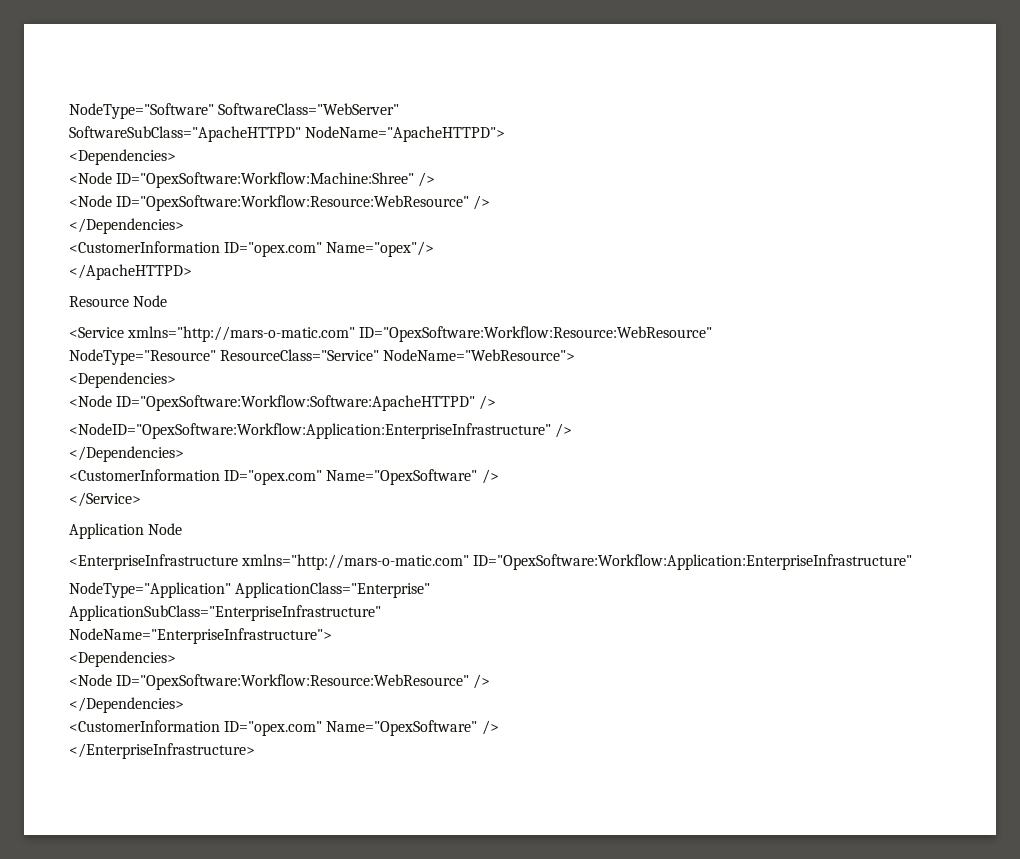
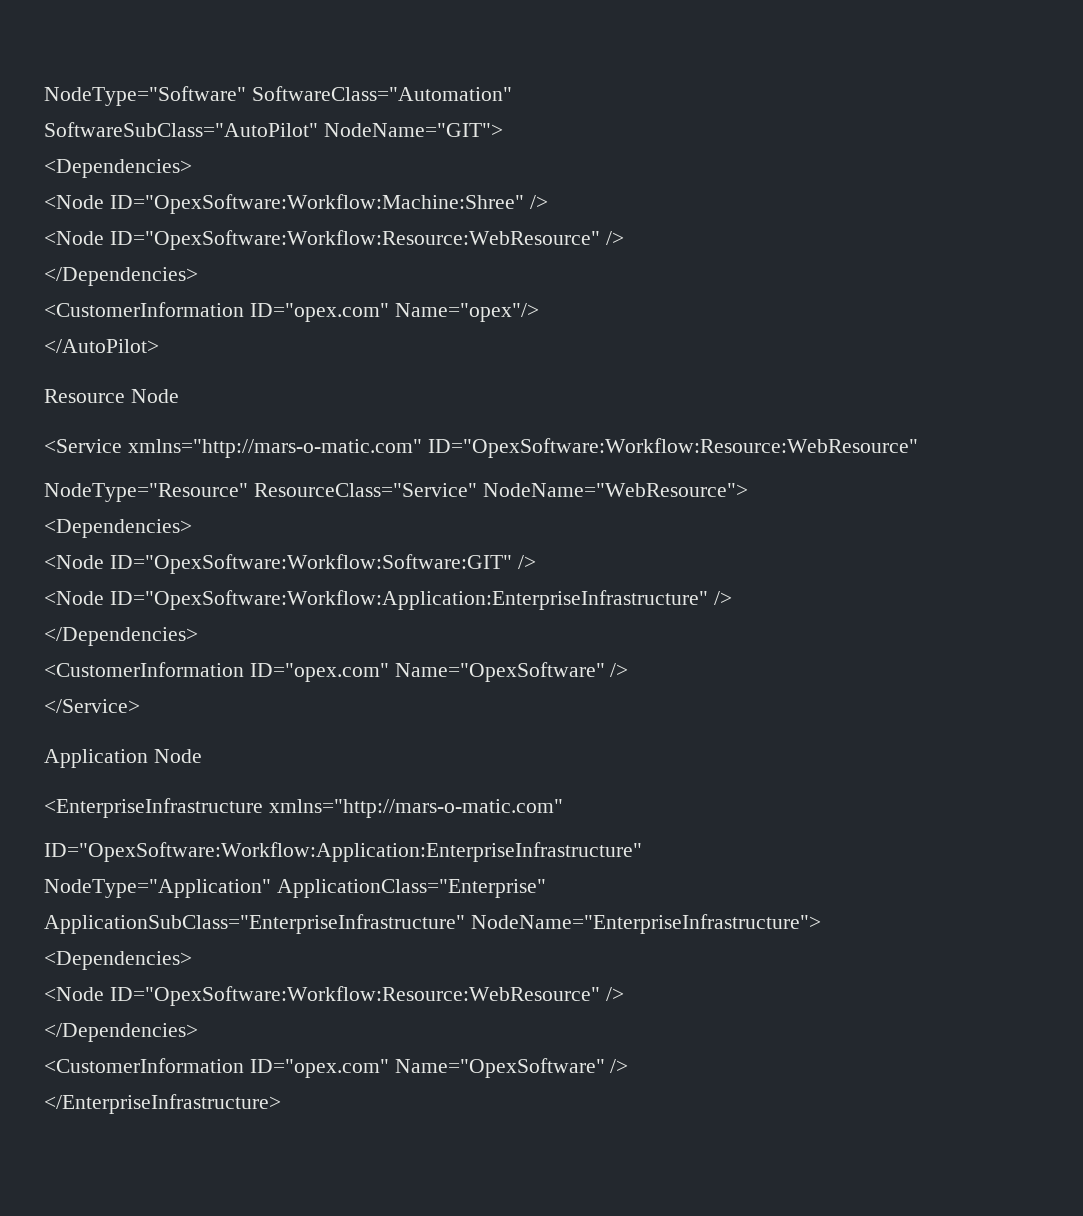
[218,103,400,115] [69,126,506,142] SoftwareClass="WebServer" // SoftwareSubClass="ApacheHTTPD" NodeName="ApacheHTTPD"> -> [251,86,512,101] [44,122,503,137] SoftwareClass="Automation" // SoftwareSubClass="AutoPilot" NodeName="GIT">
[69,264,192,280] </ApacheHTTPD> -> [44,339,159,353] </AutoPilot>
[116,395,497,411] [69,423,551,439] ID="OpexSoftware:Workflow:Software:ApacheHTTPD" /> // <NodeID="OpexSoftware:Workflow:Application:EnterpriseInfrastructure" -> [109,554,536,574] [44,590,708,610] ID="OpexSoftware:Workflow:Software:GIT" /> // <Node ID="OpexSoftware:Workflow:Application:EnterpriseInfrastructure"
(470, 562) none -> (563, 808) //
(381, 613) // -> (465, 924) none

